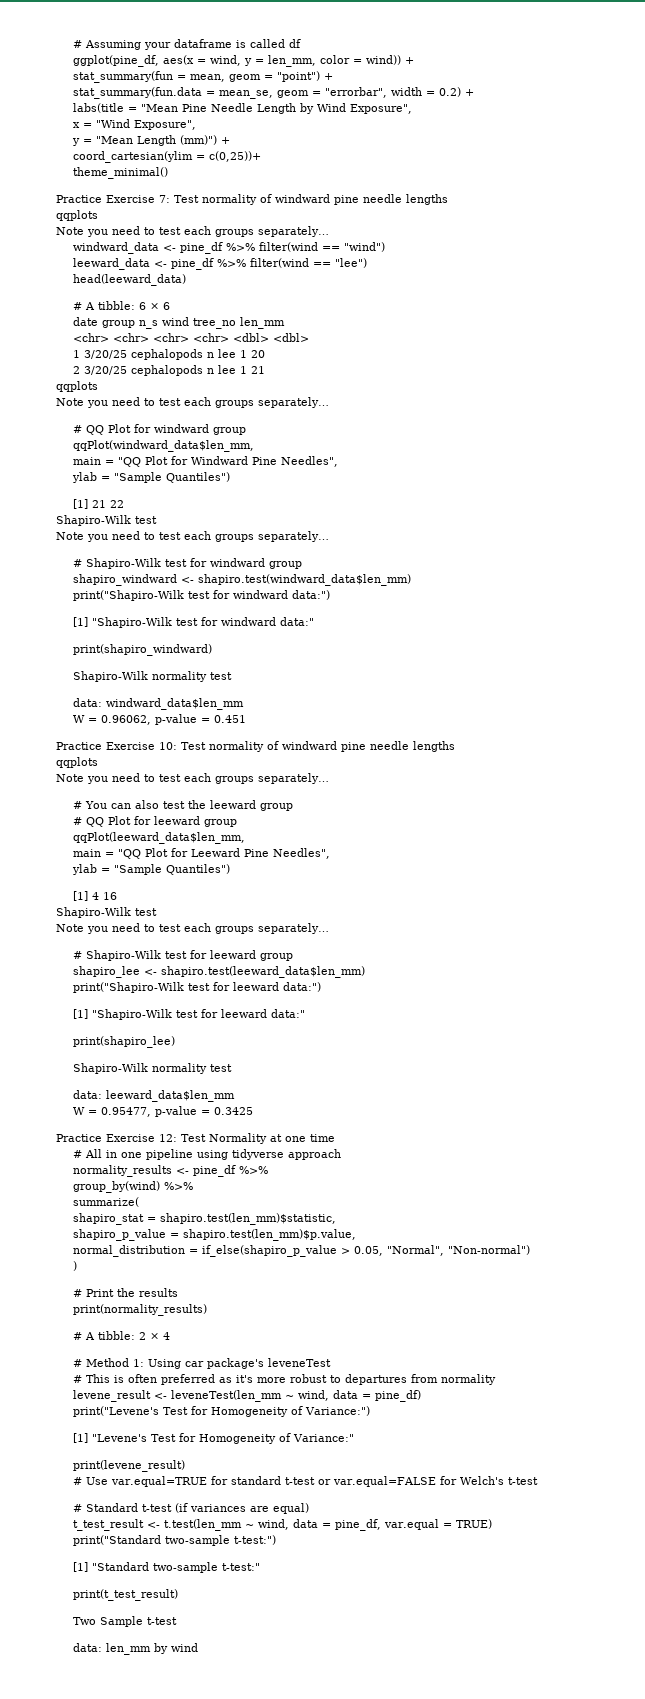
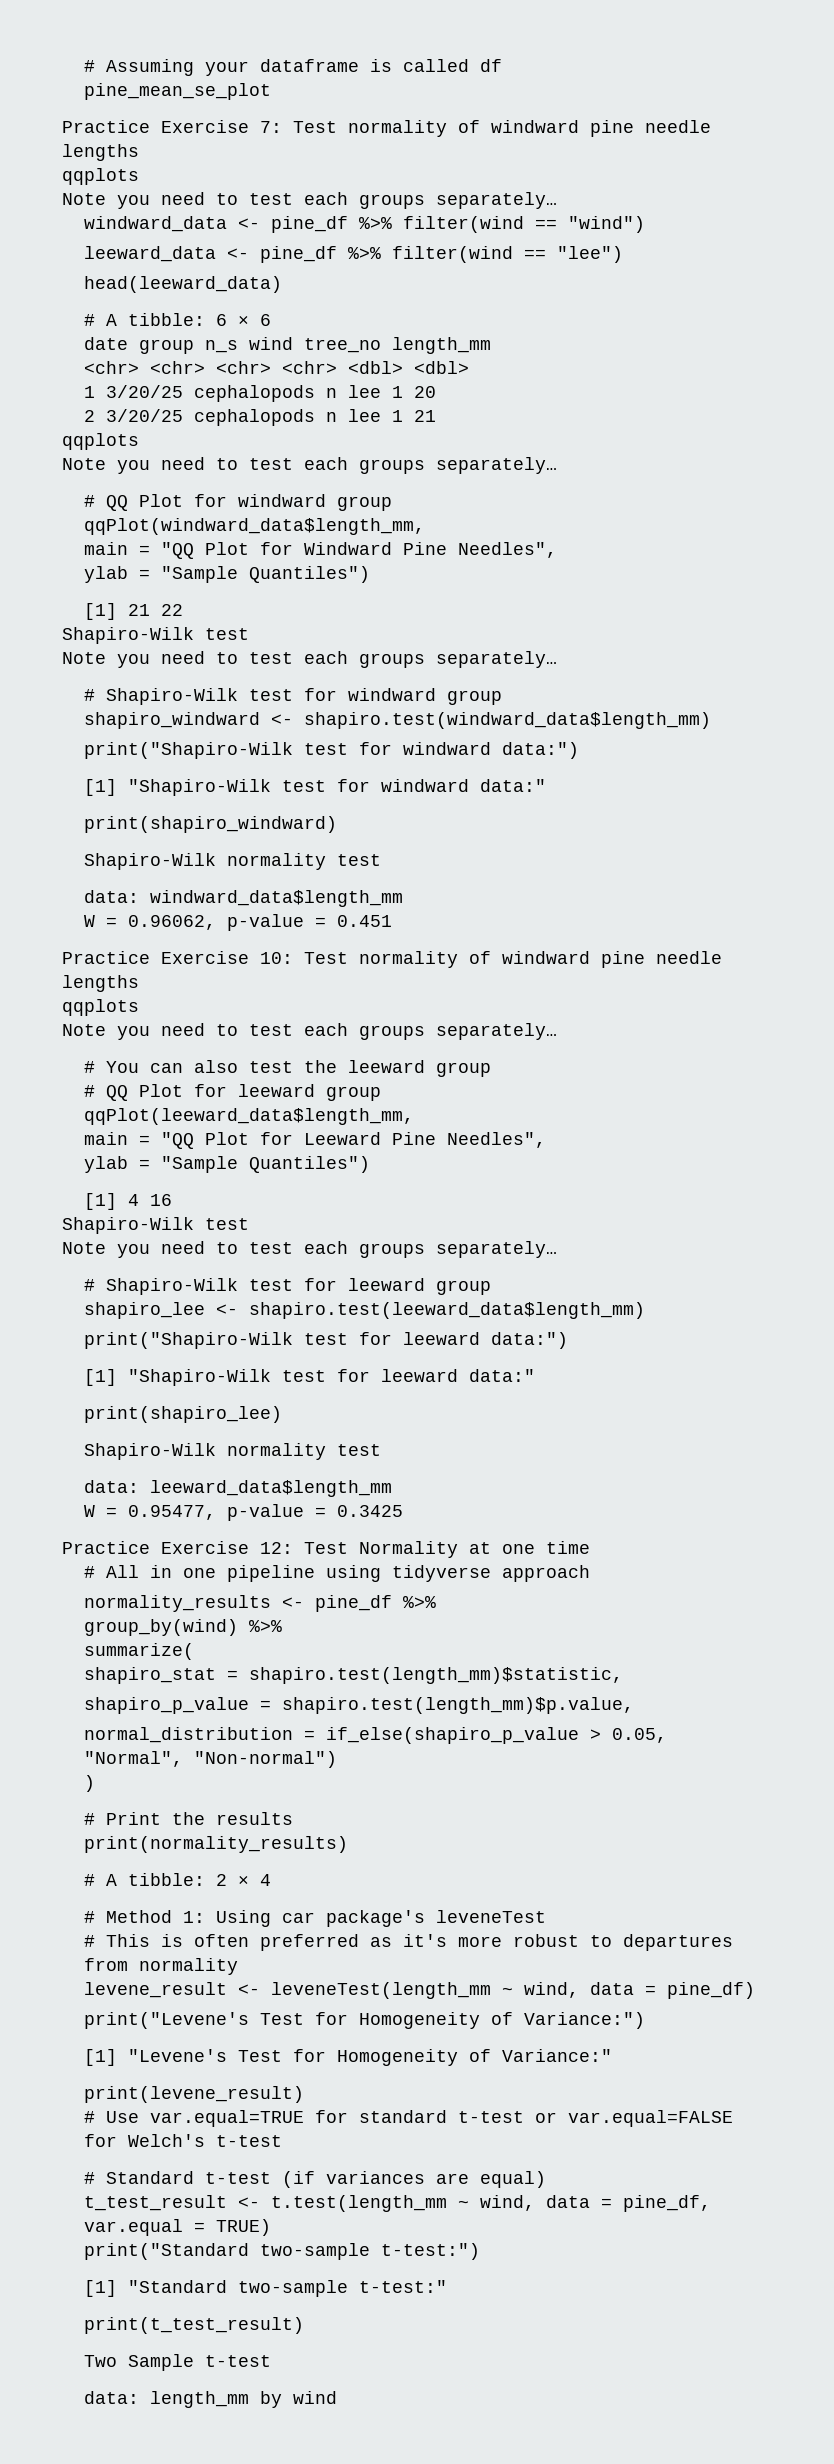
[72,55,414,67] [72,71,333,83] [72,87,474,99] [72,103,412,114] [72,119,196,130] [71,135,230,146] [72,151,261,163] [72,167,168,179] ggplot(pine_df, aes(x = wind, y = len_mm, color = wind)) + // stat_summary(fun = mean, geom = "point") + // stat_summary(fun.data = mean_se, geom = "errorbar", width = 0.2) + // labs(title = "Mean Pine Needle Length by Wind Exposure", // x = "Wind Exposure", // y = "Mean Length (mm)") + // coord_cartesian(ylim = c(0,25))+ // theme_minimal() -> [84,83,272,100] pine_mean_se_plot
[239,317,285,329] len_mm -> [392,337,492,354] length_mm
[72,440,254,452] qqPlot(windward_data$len_mm, -> [84,518,426,535] qqPlot(windward_data$length_mm,
[197,574,411,586] shapiro.test(windward_data$len_mm) -> [304,712,712,729] shapiro.test(windward_data$length_mm)
[105,698,244,710] windward_data$len_mm -> [150,890,404,907] windward_data$length_mm
[72,832,245,844] qqPlot(leeward_data$len_mm, -> [84,1108,415,1125] qqPlot(leeward_data$length_mm,
[160,966,365,978] shapiro.test(leeward_data$len_mm) -> [249,1302,646,1319] shapiro.test(leeward_data$length_mm)
[105,1090,235,1102] leeward_data$len_mm -> [150,1480,393,1497] leeward_data$length_mm
[159,1213,336,1225] shapiro.test(len_mm)$statistic, -> [249,1667,624,1684] shapiro.test(length_mm)$statistic,
[182,1229,356,1241] shapiro.test(len_mm)$p.value, -> [282,1697,635,1714] shapiro.test(length_mm)$p.value,
[170,1390,282,1402] leveneTest(len_mm -> [271,1982,492,1999] leveneTest(length_mm
[163,1519,242,1531] t.test(len_mm -> [271,2195,448,2212] t.test(length_mm
[105,1643,151,1655] len_mm -> [150,2391,250,2408] length_mm

